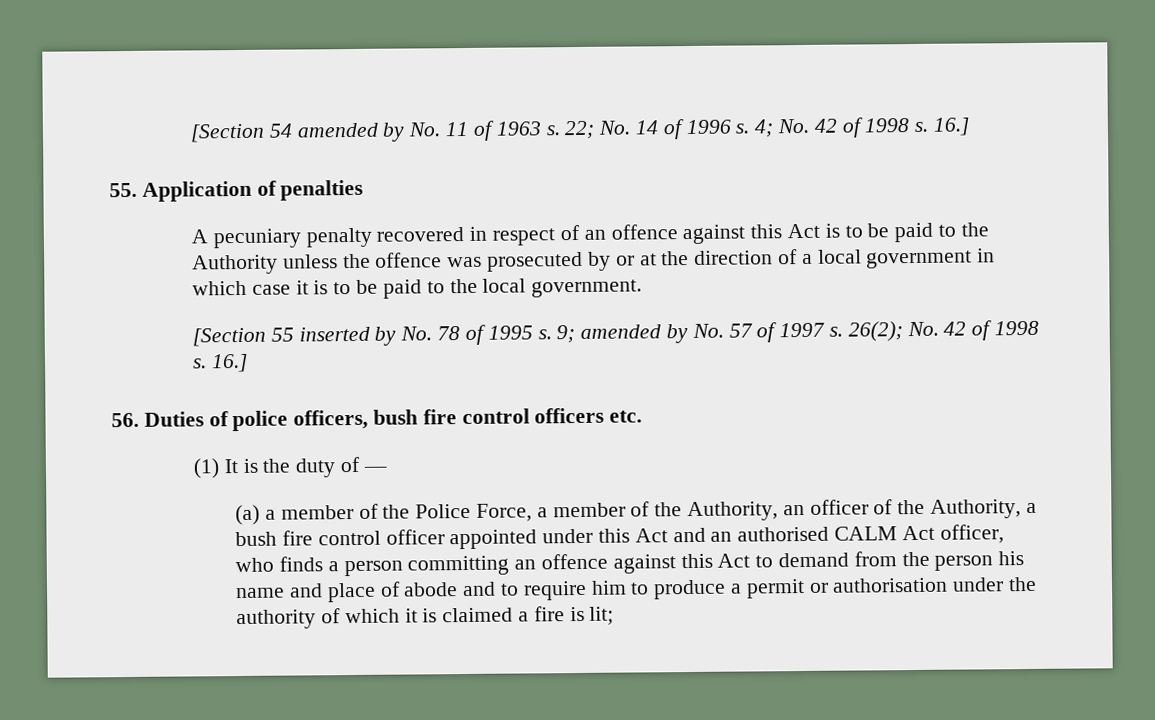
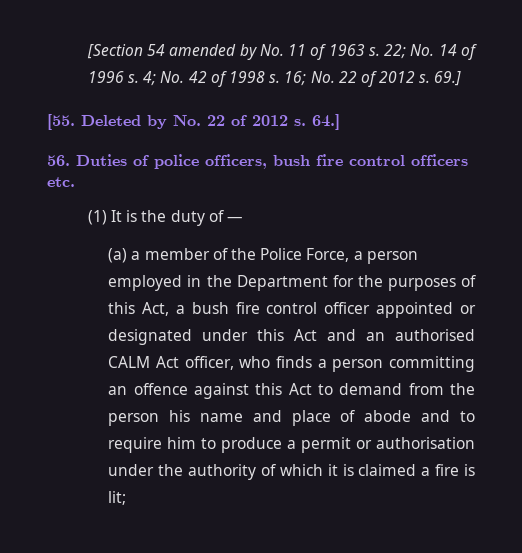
[932,117,970,136] [109,179,364,202] [191,222,989,249] [192,248,996,275] [192,278,643,299] [192,320,1039,347] [192,353,248,373] 16.] // 55. Application of penalties // A pecuniary penalty recovered in respect of an offence against this Act is to be paid to the Authority unless the offence was prosecuted by or at the direction of a local government in which case it is to be paid to the local government. // [Section 55 inserted by No. 78 of 1995 s. 9; amended by No. 57 of 1997 s. 26(2); No. 42 of 1998 s. 16.] -> [284,71,462,87] [47,114,340,130] 16; No. 22 of 2012 s. 69.] // [55. Deleted by No. 22 of 2012 s. 64.]
[552,499,1021,522] member of the Authority, an officer of the Authority, -> [366,251,418,264] [108,275,476,291] [108,302,170,316] person employed in the Department for the purposes of this Act,
(538, 539) none -> [460,305,477,314] [108,329,193,345] or designated

